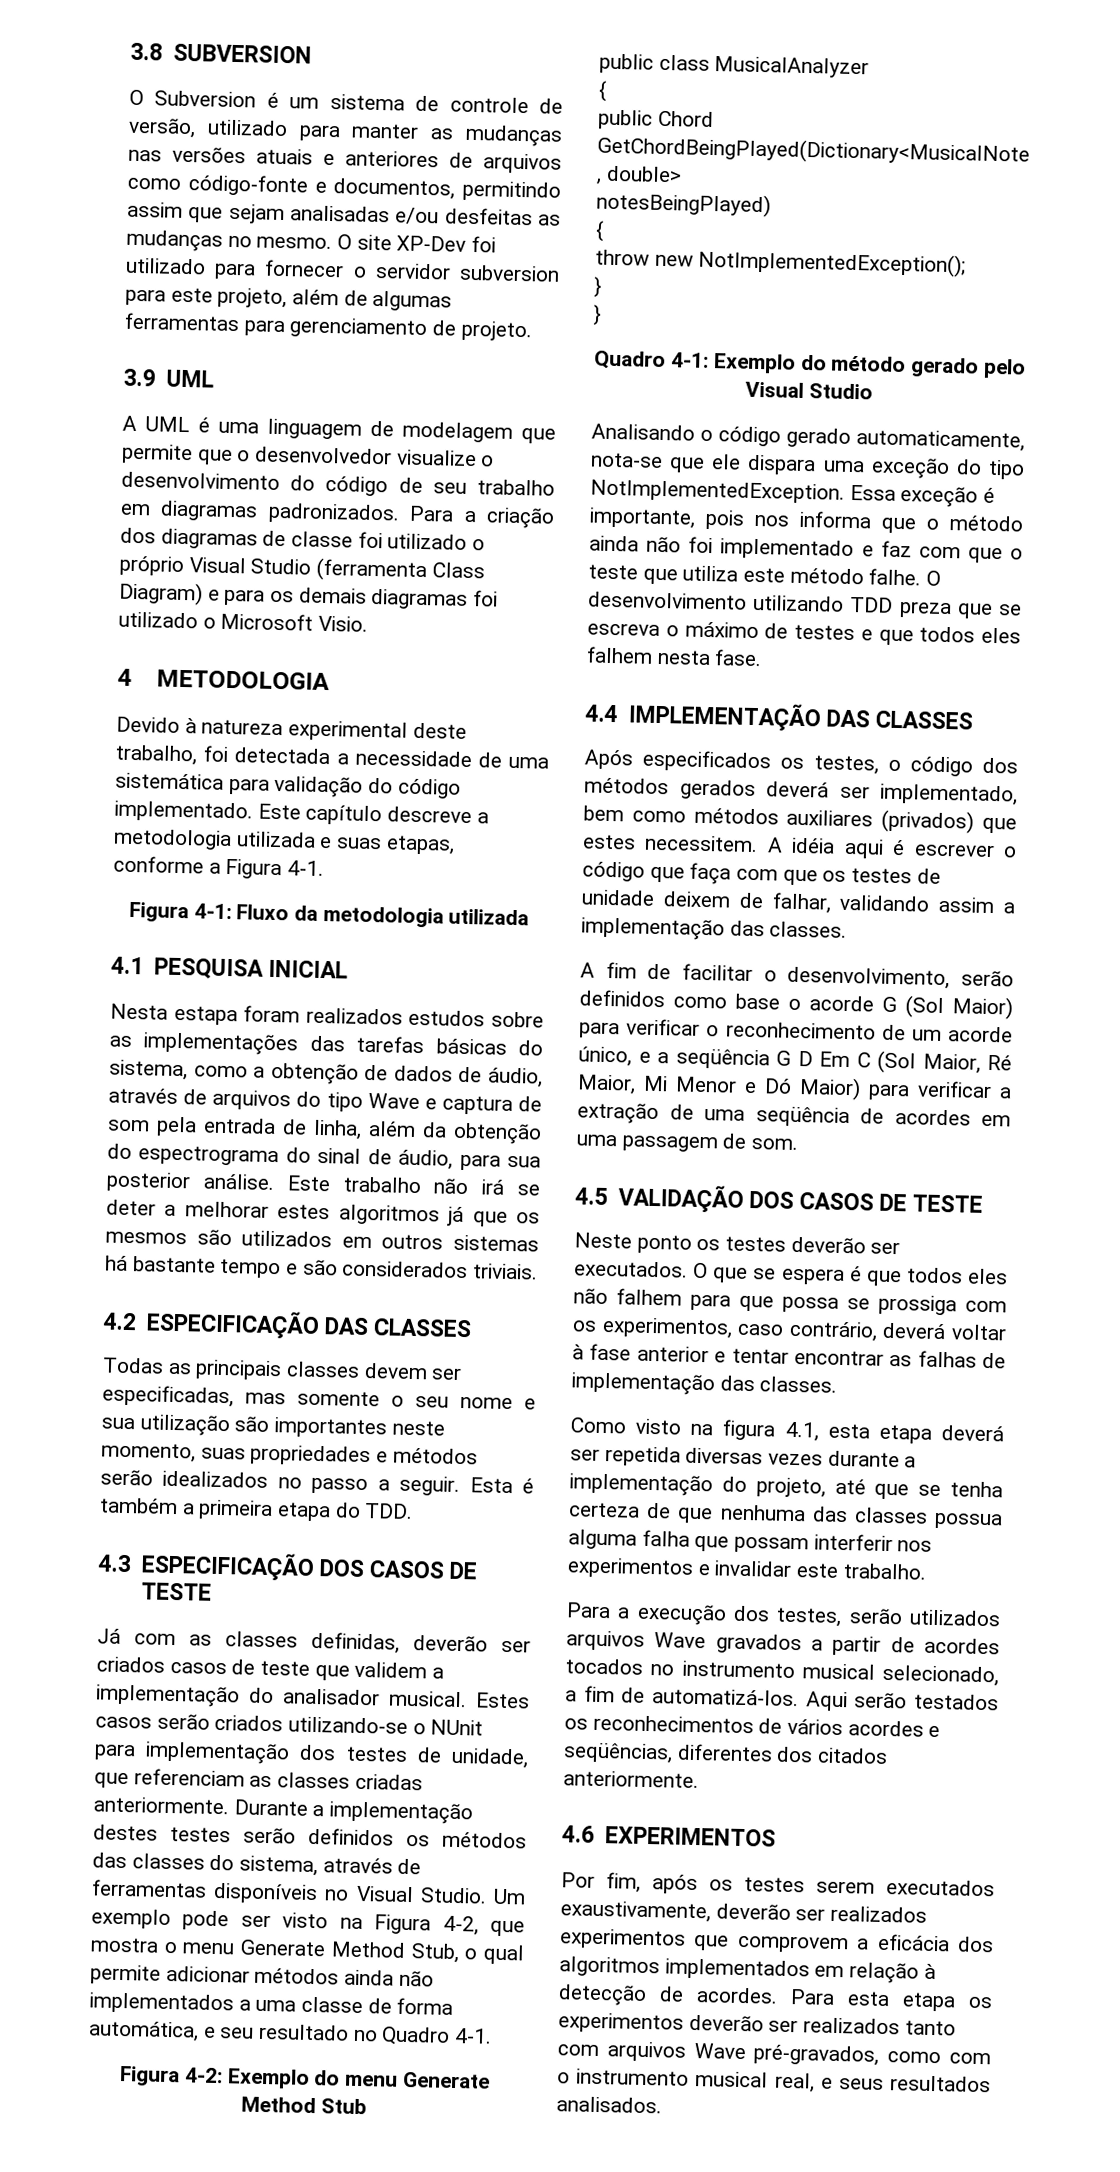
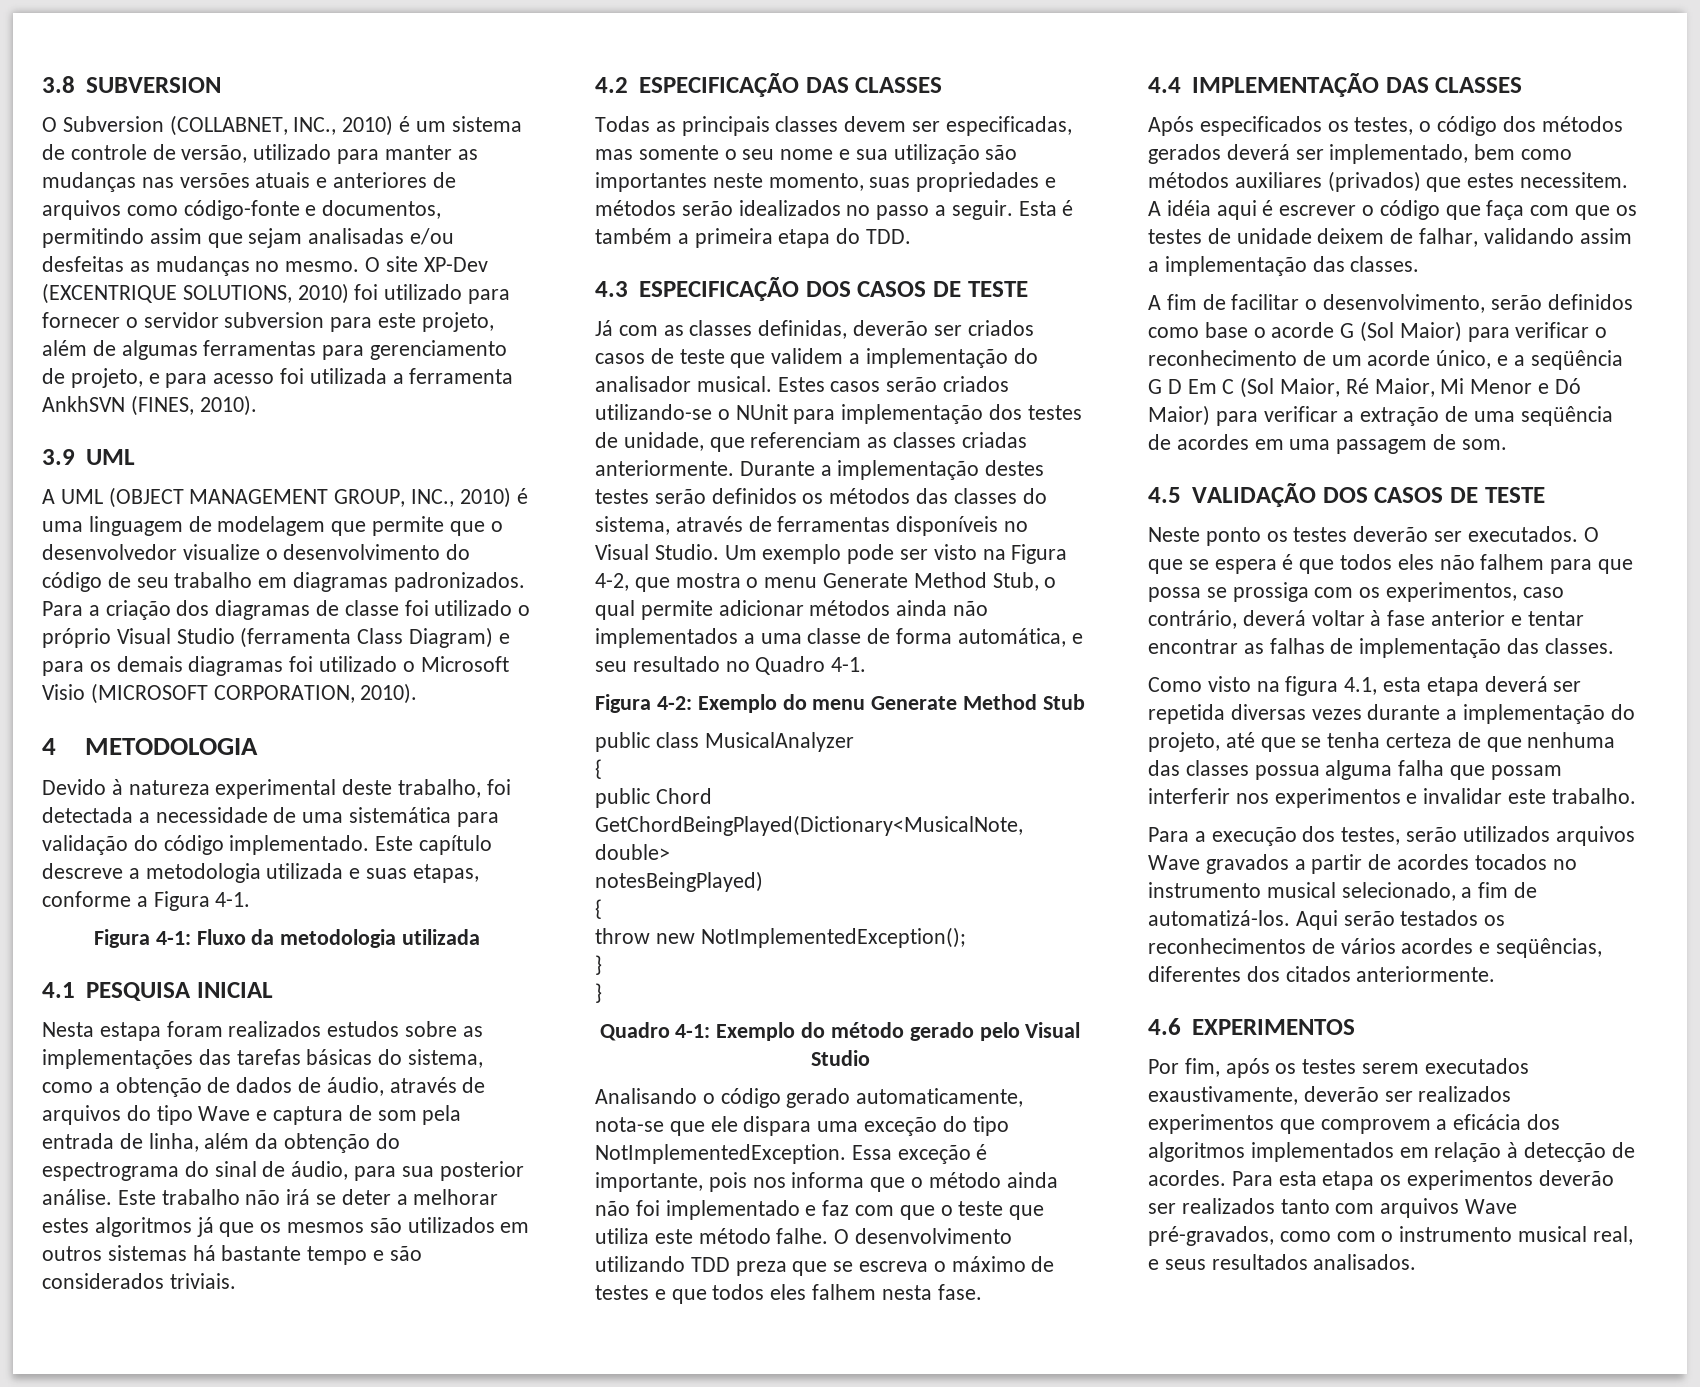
(257, 99) none -> [169,115,394,136] (COLLABNET, INC., 2010)
(467, 243) none -> [42,283,349,304] (EXCENTRIQUE SOLUTIONS, 2010)
[460,320,532,342] projeto. -> [70,368,514,388] [42,395,257,416] projeto, e para acesso foi utilizada a ferramenta AnkhSVN (FINES, 2010).
(190, 424) none -> [108,487,511,508] (OBJECT MANAGEMENT GROUP, INC., 2010)
[318,615,369,632] Visio. -> [42,683,418,704] Visio (MICROSOFT CORPORATION, 2010).

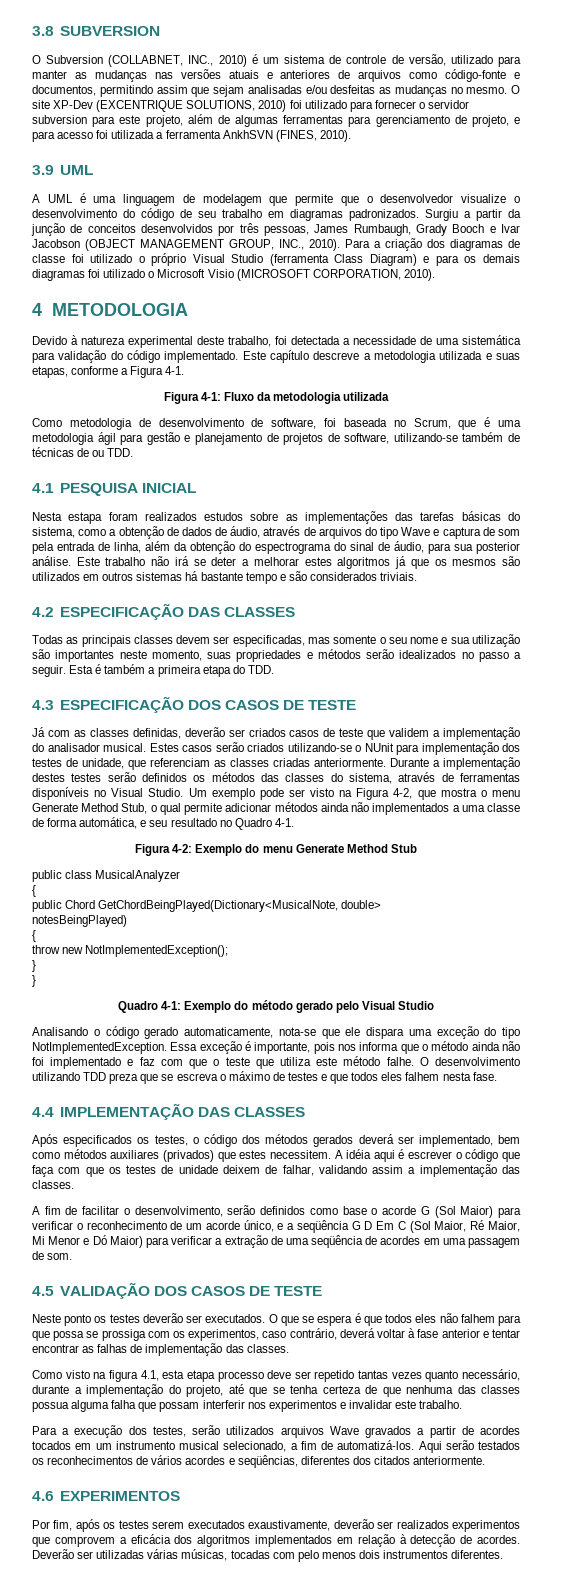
[108,487,511,508] (OBJECT MANAGEMENT GROUP, INC., 2010) -> (73, 198) none
(525, 582) none -> [425,209,521,221] [31,223,520,236] [32,239,340,251] Surgiu a partir da junção de conceitos desenvolvidos por três pessoas, James Rumbaugh, Grady Booch e Ivar Jacobson (OBJECT MANAGEMENT GROUP, INC., 2010).
(481, 937) none -> [32,417,521,430] [32,432,520,445] [32,447,134,457] // Como metodologia de desenvolvimento de software, foi baseada no Scrum, que é uma metodologia ágil para gestão e planejamento de projetos de software, utilizando-se também de técnicas de ou TDD.
[1484,676,1582,692] [1148,704,1362,724] deverá ser repetida diversas vezes -> [217,1369,521,1382] processo deve ser repetido tantas vezes quanto necessário,
[1552,859,1577,870] no -> [75,1443,112,1450] em um
[1231,1170,1614,1190] [1148,1198,1518,1218] [1148,1226,1633,1246] [1148,1254,1417,1270] Para esta etapa os experimentos deverão ser realizados tanto com arquivos Wave pré-gravados, como com o instrumento musical real, e seus resultados analisados. -> [32,1549,504,1562] Deverão ser utilizadas várias músicas, tocadas com pelo menos dois instrumentos diferentes.

